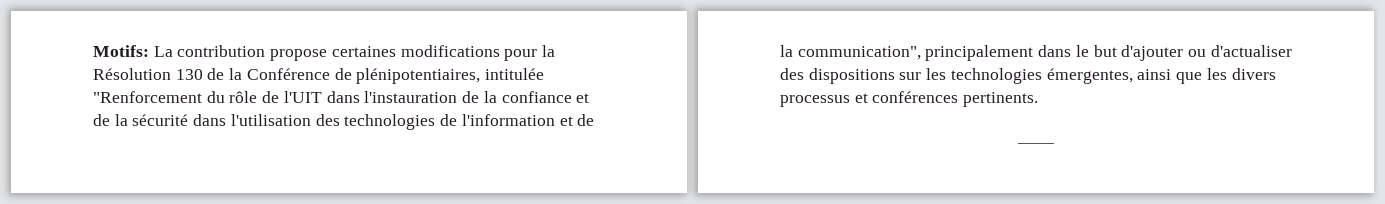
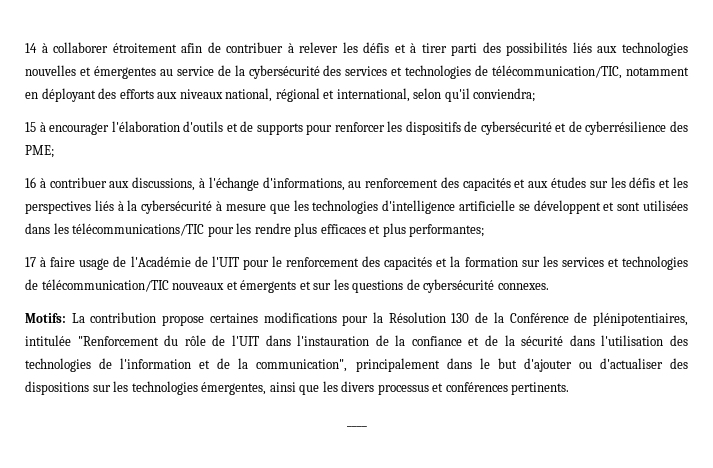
(93, 51) none -> [25,42,688,56] [25,65,690,79] [25,88,536,102] [25,121,689,135] [25,145,54,158] [25,177,688,191] [25,200,688,214] [25,223,485,237] [25,256,689,270] [25,279,549,293] 14 à collaborer étroitement afin de contribuer à relever les défis et à tirer parti des possibilités liés aux technologies nouvelles et émergentes au service de la cybersécurité des services et technologies de télécommunication/TIC, notamment en déployant des efforts aux niveaux national, régional et international, selon qu'il conviendra; // 15 à encourager l'élaboration d'outils et de supports pour renforcer les dispositifs de cybersécurité et de cyberrésilience des PME; // 16 à contribuer aux discussions, à l'échange d'informations, au renforcement des capacités et aux études sur les défis et les perspectives liés à la cybersécurité à mesure que les technologies d'intelligence artificielle se développent et sont utilisées dans les télécommunications/TIC pour les rendre plus efficaces et plus performantes; // 17 à faire usage de l'Académie de l'UIT pour le renforcement des capacités et la formation sur les services et technologies de télécommunication/TIC nouveaux et émergents et sur les questions de cybersécurité connexes. //

